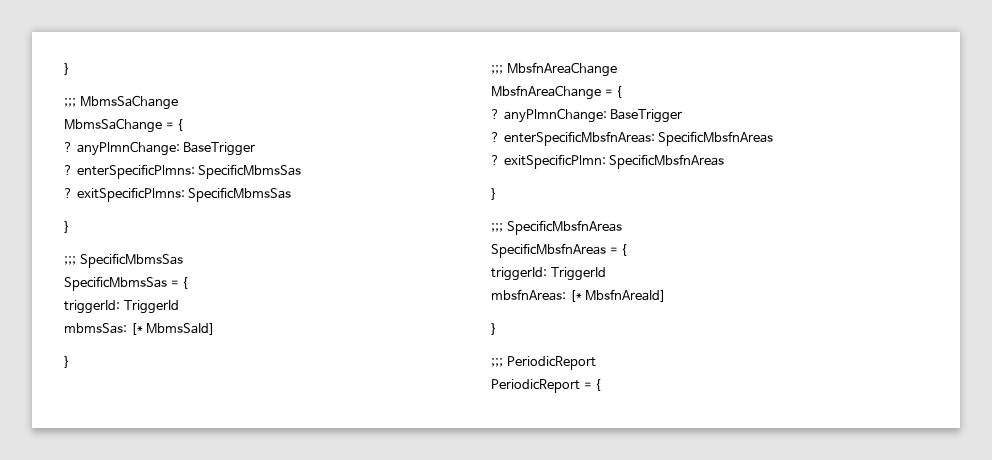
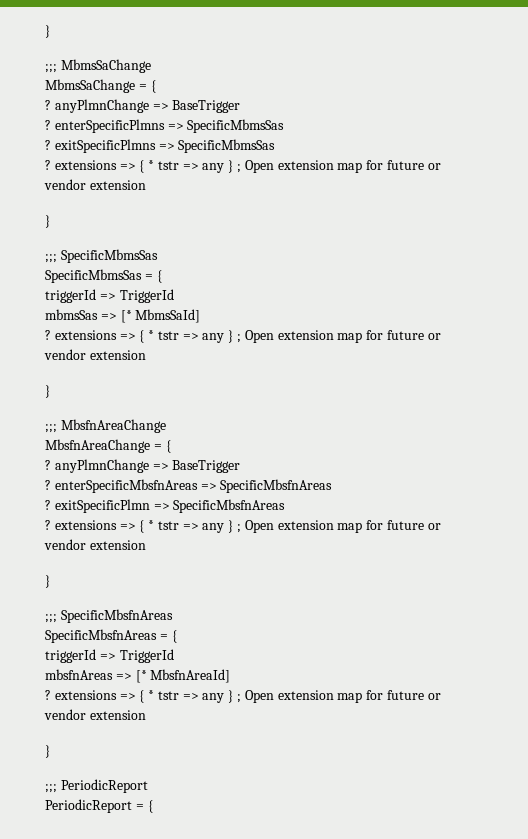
[76,141,256,156] [64,164,302,179] [64,187,292,202] anyPlmnChange: BaseTrigger // ? enterSpecificPlmns: SpecificMbmsSas // ? exitSpecificPlmns: SpecificMbmsSas -> [54,99,241,113] [45,119,285,133] [45,139,276,153] [45,160,441,173] [44,179,146,190] anyPlmnChange => BaseTrigger // ? enterSpecificPlmns => SpecificMbmsSas // ? exitSpecificPlmns => SpecificMbmsSas // ? extensions => { * tstr => any } ; Open extension map for future or vendor extension
[64,300,179,314] [64,323,127,334] triggerId: TriggerId // mbmsSas: -> [45,289,174,303] [45,309,117,320] triggerId => TriggerId // mbmsSas =>
(216, 329) none -> [45,330,441,343] [44,349,146,360] // ? extensions => { * tstr => any } ; Open extension map for future or vendor extension
[503,108,683,123] [491,131,774,146] [491,154,725,169] anyPlmnChange: BaseTrigger // ? enterSpecificMbsfnAreas: SpecificMbsfnAreas // ? exitSpecificPlmn: SpecificMbsfnAreas -> [54,459,241,473] [45,479,333,493] [45,499,286,513] [45,520,441,533] [44,539,146,550] anyPlmnChange => BaseTrigger // ? enterSpecificMbsfnAreas => SpecificMbsfnAreas // ? exitSpecificPlmn => SpecificMbsfnAreas // ? extensions => { * tstr => any } ; Open extension map for future or vendor extension
[491,267,606,281] [491,289,566,301] triggerId: TriggerId // mbsfnAreas: -> [45,649,174,663] [45,669,132,680] triggerId => TriggerId // mbsfnAreas =>
(667, 295) none -> [45,690,441,703] [44,709,146,720] // ? extensions => { * tstr => any } ; Open extension map for future or vendor extension

